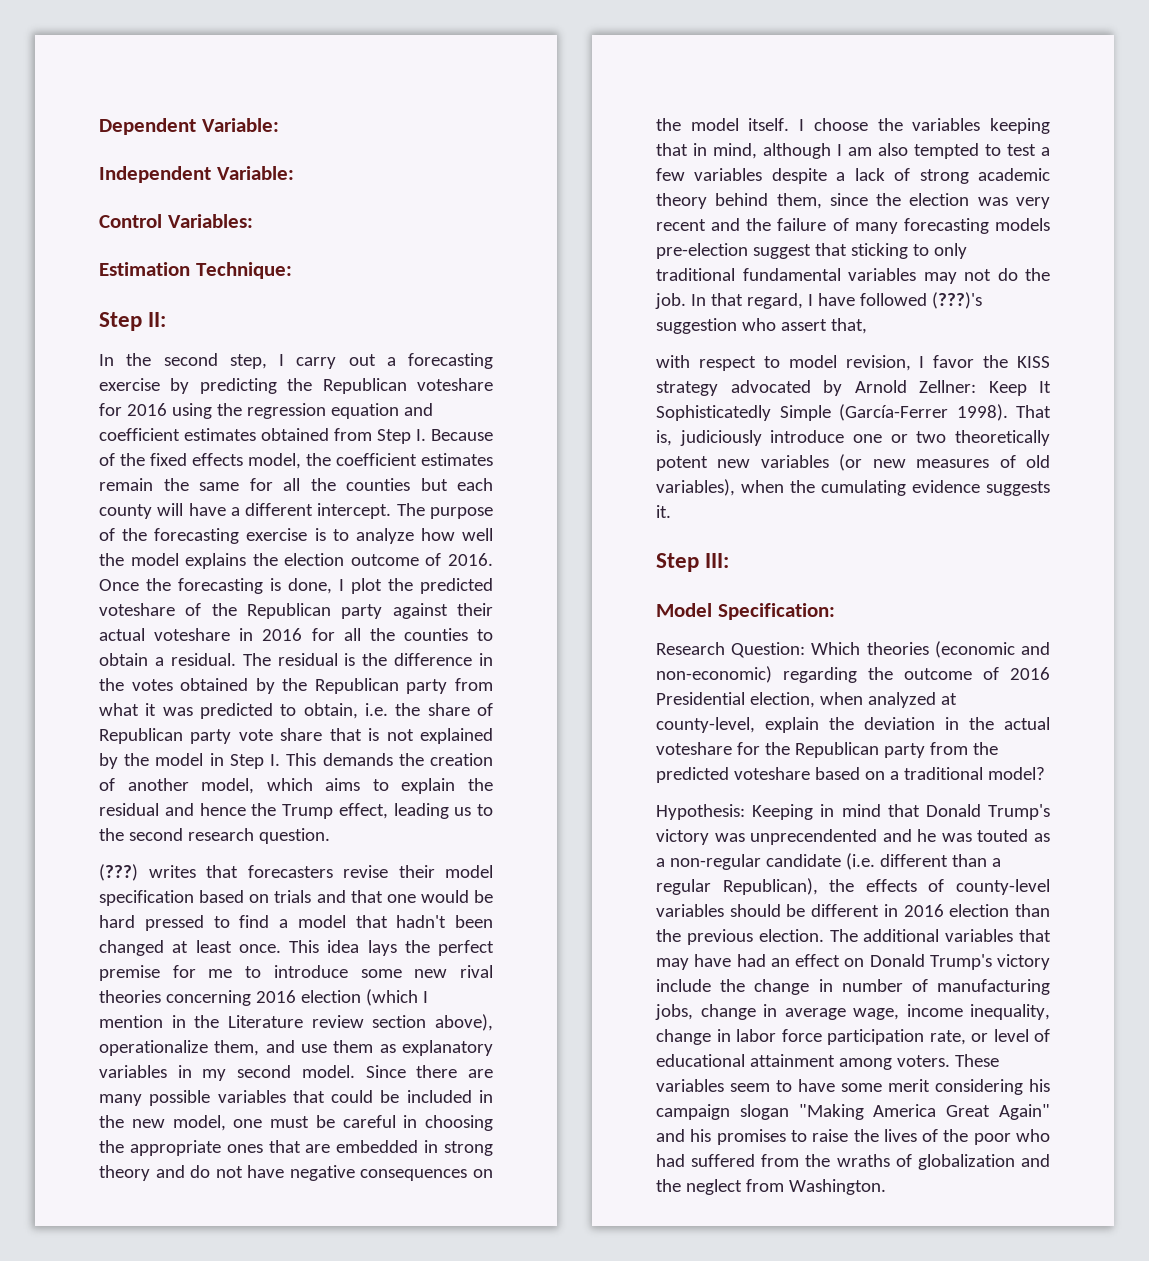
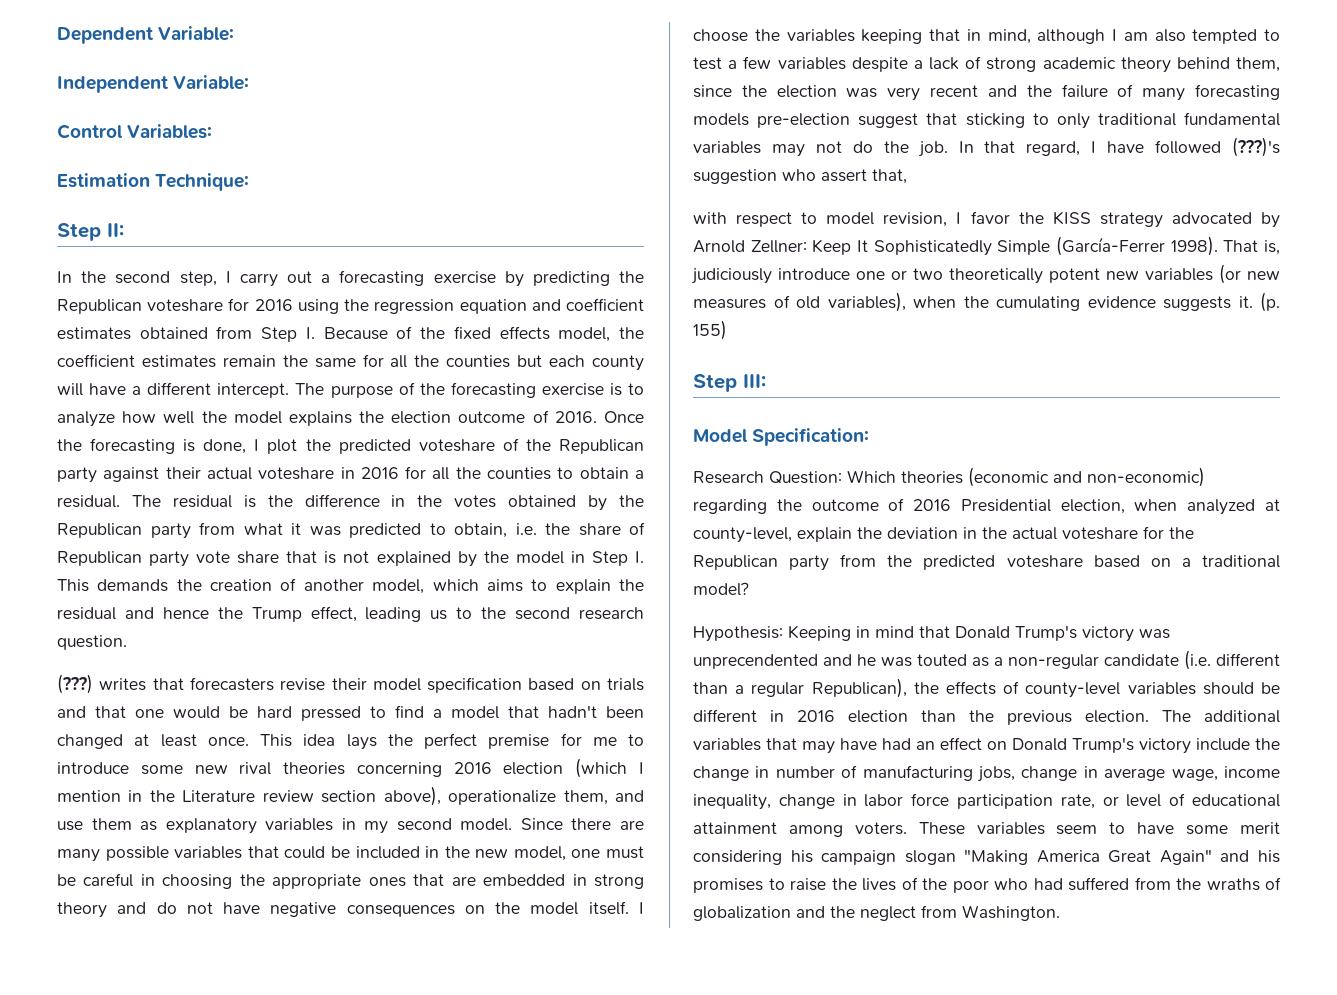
(671, 511) none -> [1260,292,1280,312] [693,320,727,340] (p. 155)

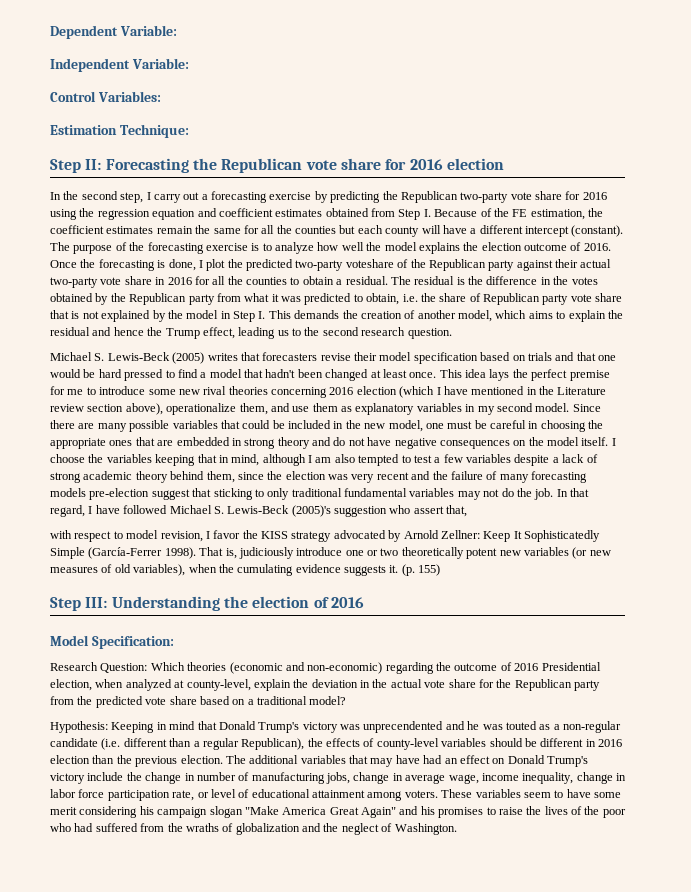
(124, 230) none -> [105,158,504,173] Forecasting the Republican vote share for 2016 election
[147,299,224,312] voteshare -> [460,191,562,203] two-party vote share
[453,326,611,342] fixed effects model, -> [512,209,585,220] FE estimation,
[217,383,290,398] intercept. -> [525,225,624,237] intercept (constant).
(411, 446) none -> [295,260,344,271] two-party
[258,467,335,480] voteshare -> [50,276,152,288] two-party vote share
[57,674,93,694] (???) -> [50,352,205,364] Michael S. Lewis-Beck (2005)
[57,790,121,802] mention -> [443,386,525,395] have mentioned
[1232,137,1280,157] (???)'s -> [169,505,331,517] Michael S. Lewis-Beck (2005)'s
(766, 381) none -> [111,596,364,611] Understanding the election of 2016
[1062,527,1138,540] voteshare -> [424,679,476,688] vote share
[1006,555,1083,568] voteshare -> [145,696,197,705] vote share
[964,849,1029,865] "Making -> [244,806,279,815] "Make
[921,905,957,918] from -> [381,823,393,832] of

